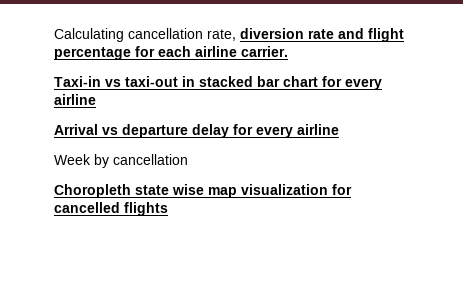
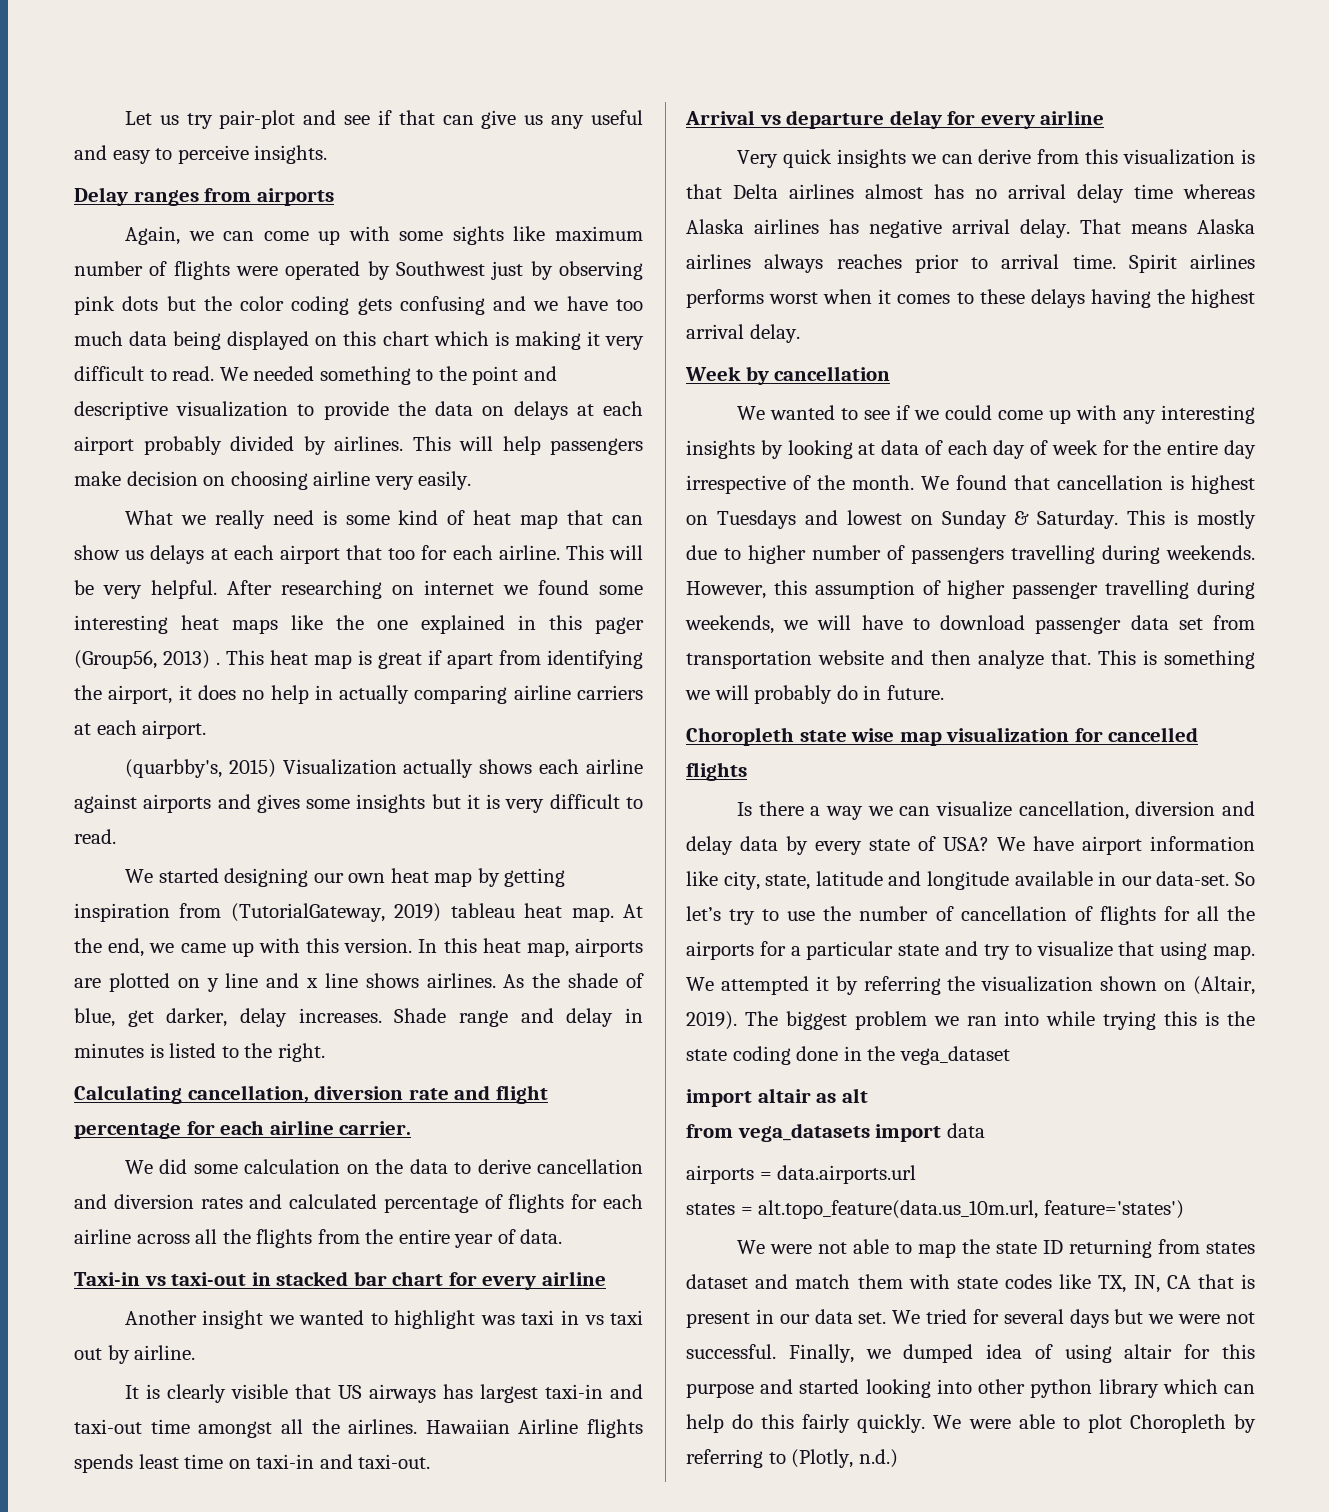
[54,28,236,42] Calculating cancellation rate, -> [124,110,643,129] [74,145,328,164] [74,187,334,206] [124,226,644,245] [74,261,643,280] [74,296,643,315] [74,331,644,350] [74,366,557,385] [74,401,643,420] [74,436,643,455] [74,471,472,490] [124,510,643,529] [74,545,644,564] [74,580,643,599] [74,615,644,634] [74,650,643,669] [74,685,643,704] [74,720,207,739] [124,759,643,778] [74,794,643,813] [74,829,116,844] [124,868,566,887] [74,903,644,922] [74,938,644,957] [74,973,644,992] [74,1008,643,1027] [74,1043,325,1062] [74,1085,309,1104] Let us try pair-plot and see if that can give us any useful and easy to perceive insights. // Delay ranges from airports // Again, we can come up with some sights like maximum number of flights were operated by Southwest just by observing pink dots but the color coding gets confusing and we have too much data being displayed on this chart which is making it very difficult to read. We needed something to the point and descriptive visualization to provide the data on delays at each airport probably divided by airlines. This will help passengers make decision on choosing airline very easily. // What we really need is some kind of heat map that can show us delays at each airport that too for each airline. This will be very helpful. After researching on internet we found some interesting heat maps like the one explained in this pager (Group56, 2013) . This heat map is great if apart from identifying the airport, it does no help in actually comparing airline carriers at each airport. // (quarbby's, 2015) Visualization actually shows each airline against airports and gives some insights but it is very difficult to read. // We started designing our own heat map by getting inspiration from (TutorialGateway, 2019) tableau heat map. At the end, we came up with this version. In this heat map, airports are plotted on y line and x line shows airlines. As the shade of blue, get darker, delay increases. Shade range and delay in minutes is listed to the right. // Calculating cancellation,
(288, 51) none -> [124,1159,643,1174] [74,1194,643,1213] [74,1229,563,1248] // We did some calculation on the data to derive cancellation and diversion rates and calculated percentage of flights for each airline across all the flights from the entire year of data.
(96, 99) none -> [124,1310,643,1329] [74,1345,196,1364] [124,1384,643,1403] [74,1419,643,1438] [74,1454,431,1473] // Another insight we wanted to highlight was taxi in vs taxi out by airline. // It is clearly visible that US airways has largest taxi-in and taxi-out time amongst all the airlines. Hawaiian Airline flights spends least time on taxi-in and taxi-out.
[54,154,188,168] Week by cancellation -> [736,149,1255,168] [686,184,1255,203] [686,219,1255,238] [686,254,1255,273] [686,289,1255,308] [686,324,800,343] [685,366,891,385] [736,405,1255,424] [686,440,1256,459] [686,475,1255,494] [686,510,1256,529] [686,545,1255,564] [686,580,1255,599] [685,615,1255,634] [686,650,1255,669] [685,685,944,704] Very quick insights we can derive from this visualization is that Delta airlines almost has no arrival delay time whereas Alaska airlines has negative arrival delay. That means Alaska airlines always reaches prior to arrival time. Spirit airlines performs worst when it comes to these delays having the highest arrival delay. // Week by cancellation // We wanted to see if we could come up with any interesting insights by looking at data of each day of week for the entire day irrespective of the month. We found that cancellation is highest on Tuesdays and lowest on Sunday & Saturday. This is mostly due to higher number of passengers travelling during weekends. However, this assumption of higher passenger travelling during weekends, we will have to download passenger data set from transportation website and then analyze that. This is something we will probably do in future.
(168, 209) none -> [736,801,1255,820] [686,836,1255,855] [686,871,1255,890] [686,906,1255,925] [686,941,1255,960] [686,976,1255,995] [686,1011,1255,1030] [686,1046,1010,1065] [686,1088,868,1107] [686,1123,985,1142] [686,1165,917,1184] [686,1200,1184,1219] [736,1239,1255,1258] [686,1274,1255,1293] [686,1309,1255,1328] [686,1344,1255,1363] [686,1379,1255,1398] [686,1414,1256,1433] [686,1449,898,1468] // Is there a way we can visualize cancellation, diversion and delay data by every state of USA? We have airport information like city, state, latitude and longitude available in our data-set. So let’s try to use the number of cancellation of flights for all the airports for a particular state and try to visualize that using map. We attempted it by referring the visualization shown on (Altair, 2019). The biggest problem we ran into while trying this is the state coding done in the vega_dataset // import altair as alt // from vega_datasets import data // airports = data.airports.url // states = alt.topo_feature(data.us_10m.url, feature='states') // We were not able to map the state ID returning from states dataset and match them with state codes like TX, IN, CA that is present in our data set. We tried for several days but we were not successful. Finally, we dumped idea of using altair for this purpose and started looking into other python library which can help do this fairly quickly. We were able to plot Choropleth by referring to (Plotly, n.d.)

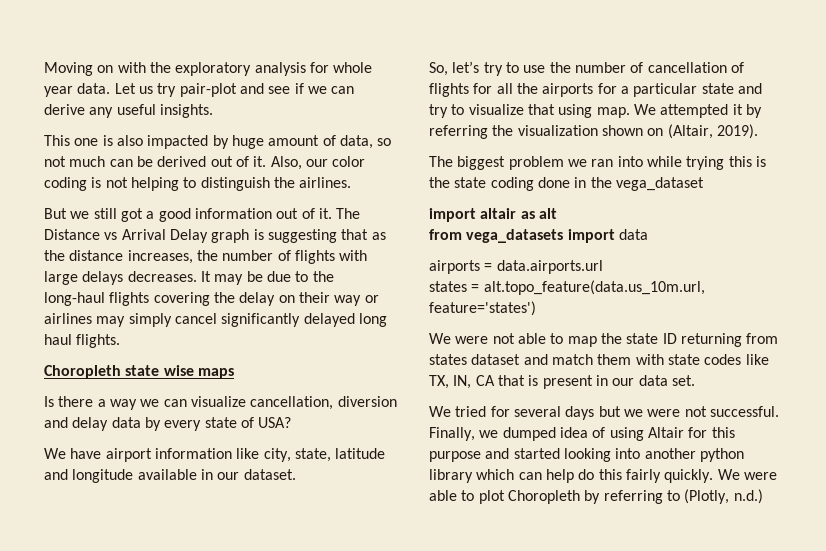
(124, 118) none -> [44,62,373,76] [44,83,111,97] Moving on with the exploratory analysis for whole year data.
[398,110,643,129] [74,145,328,164] [74,187,334,206] [124,226,644,245] [74,261,643,280] [74,296,643,315] [74,331,644,350] [74,366,557,385] [74,401,643,420] [74,436,643,455] [74,471,472,490] [124,510,643,529] [74,545,644,564] [74,580,643,599] [74,615,644,634] [74,650,643,669] [74,685,643,704] [74,720,207,739] [124,759,643,778] [74,794,643,813] [74,829,116,844] [124,868,566,887] [74,903,644,922] [74,938,644,957] [74,973,644,992] [74,1008,643,1027] [74,1043,325,1062] [74,1085,548,1104] [74,1120,412,1139] [124,1159,643,1174] [74,1194,643,1213] [74,1229,563,1248] [74,1271,606,1290] [124,1310,643,1329] [74,1345,196,1364] [124,1384,643,1403] [74,1419,643,1438] [74,1454,431,1473] [685,110,1105,129] [736,149,1255,168] [686,184,1255,203] [686,219,1255,238] [686,254,1255,273] [686,289,1255,308] [686,324,800,343] [685,366,891,385] [736,405,1255,424] [686,440,1256,459] [686,475,1255,494] [686,510,1256,529] [686,545,1255,564] [686,580,1255,599] [685,615,1255,634] [686,650,1255,669] [685,685,944,704] [686,727,1199,746] [686,762,747,781] that can give us any useful and easy to perceive insights. // Delay ranges from airports // Again, we can come up with some sights like maximum number of flights were operated by Southwest just by observing pink dots but the color coding gets confusing and we have too much data being displayed on this chart which is making it very difficult to read. We needed something to the point and descriptive visualization to provide the data on delays at each airport probably divided by airlines. This will help passengers make decision on choosing airline very easily. // What we really need is some kind of heat map that can show us delays at each airport that too for each airline. This will be very helpful. After researching on internet we found some interesting heat maps like the one explained in this pager (Group56, 2013) . This heat map is great if apart from identifying the airport, it does no help in actually comparing airline carriers at each airport. // (quarbby's, 2015) Visualization actually shows each airline against airports and gives some insights but it is very difficult to read. // We started designing our own heat map by getting inspiration from (TutorialGateway, 2019) tableau heat map. At the end, we came up with this version. In this heat map, airports are plotted on y line and x line shows airlines. As the shade of blue, get darker, delay increases. Shade range and delay in minutes is listed to the right. // Calculating cancellation, diversion rate and flight percentage for each airline carrier. // We did some calculation on the data to derive cancellation and diversion rates and calculated percentage of flights for each airline across all the flights from the entire year of data. // Taxi-in vs taxi-out in stacked bar chart for every airline // Another insight we wanted to highlight was taxi in vs taxi out by airline. // It is clearly visible that US airways has largest taxi-in and taxi-out time amongst all the airlines. Hawaiian Airline flights spends least time on taxi-in and taxi-out. // Arrival vs departure delay for every airline // Very quick insights we can derive from this visualization is that Delta airlines almost has no arrival delay time whereas Alaska airlines has negative arrival delay. That means Alaska airlines always reaches prior to arrival time. Spirit airlines performs worst when it comes to these delays having the highest arrival delay. // Week by cancellation // We wanted to see if we could come up with any interesting insights by looking at data of each day of week for the entire day irrespective of the month. We found that cancellation is highest on Tuesdays and lowest on Sunday & Saturday. This is mostly due to higher number of passengers travelling during weekends. However, this assumption of higher passenger travelling during weekends, we will have to download passenger data set from transportation website and then analyze that. This is something we will probably do in future. // Choropleth state wise map visualization for cancelled flights -> [307,86,355,94] [44,104,213,118] [44,135,392,149] [44,156,366,170] [44,177,352,191] [44,208,361,222] [44,229,386,243] [44,250,368,264] [44,271,334,285] [44,292,379,306] [44,313,387,327] [44,334,121,348] [44,365,234,379] we can derive any useful insights. // This one is also impacted by huge amount of data, so not much can be derived out of it. Also, our color coding is not helping to distinguish the airlines. // But we still got a good information out of it. The Distance vs Arrival Delay graph is suggesting that as the distance increases, the number of flights with large delays decreases. It may be due to the long-haul flights covering the delay on their way or airlines may simply cancel significantly delayed long haul flights. // Choropleth state wise maps
(989, 844) none -> (292, 422) //
[1156,871,1255,886] data-set. So -> [243,469,296,480] [429,62,448,76] dataset. // So,
(737, 1020) none -> (758, 131) //
(887, 1318) none -> (695, 380) //
[1124,1344,1173,1359] altair -> [647,427,684,438] Altair
[978,1379,1026,1394] other -> [644,448,696,459] another

